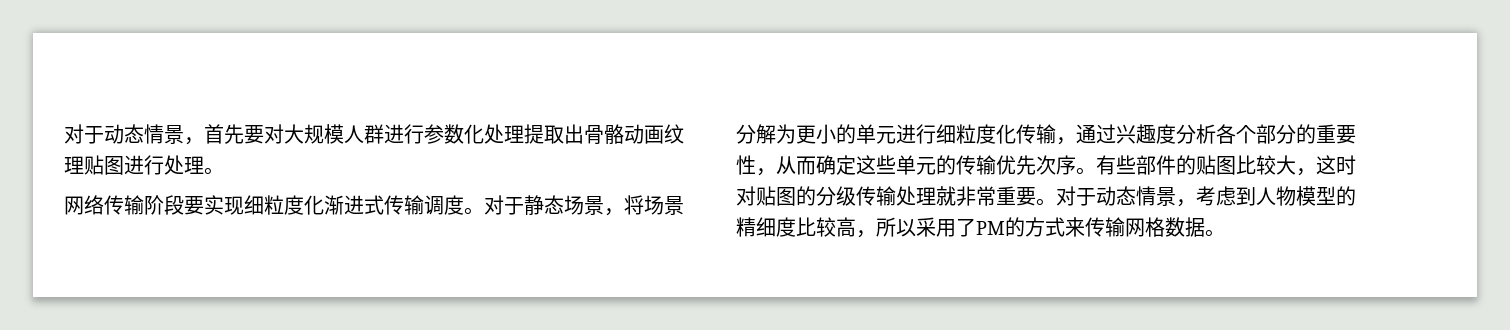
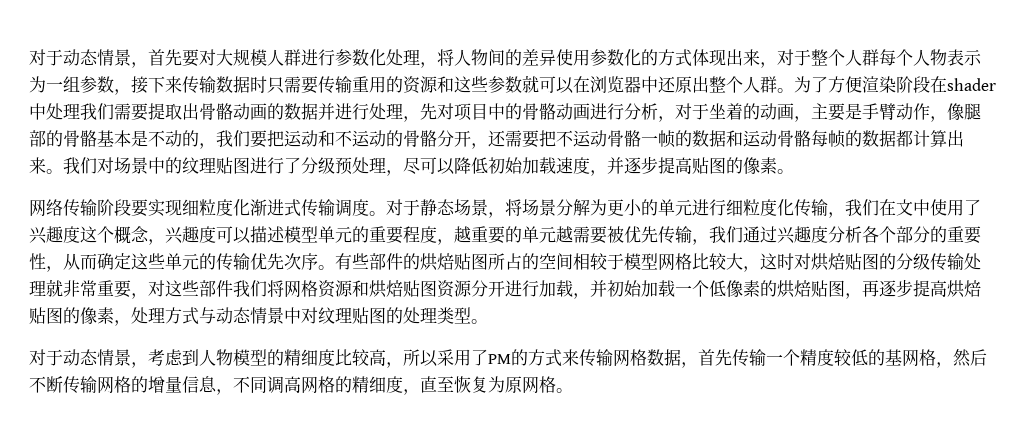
[524,124,684,144] [64,155,204,175] 提取出骨骼动画纹理贴图进行处理 -> [420,49,982,68] [29,75,996,95] [29,103,981,122] [29,130,964,149] [29,156,777,176] ，将人物间的差异使用参数化的方式体现出来，对于整个人群每个人物表示为一组参数，接下来传输数据时只需要传输重用的资源和这些参数就可以在浏览器中还原出整个人群。为了方便渲染阶段在shader中处理我们需要提取出骨骼动画的数据并进行处理，先对项目中的骨骼动画进行分析，对于坐着的动画，主要是手臂动作，像腿部的骨骼基本是不动的，我们要把运动和不运动的骨骼分开，还需要把不运动骨骼一帧的数据和运动骨骼每帧的数据都计算出来。我们对场景中的纹理贴图进行了分级预处理，尽可以降低初始加载速度，并逐步提高贴图的像素
(1076, 141) none -> [845,199,981,216] [29,226,743,245] 我们在文中使用了兴趣度这个概念，兴趣度可以描述模型单元的重要程度，越重要的单元越需要被优先传输，我们
[1196,155,1236,175] 贴图 -> [420,253,692,271] 烘焙贴图所占的空间相较于模型网格
(756, 196) none -> [811,253,845,271] 烘焙
[1036,198,1056,206] 。 -> [131,279,981,299] [29,307,488,326] ，对这些部件我们将网格资源和烘焙贴图资源分开进行加载，并初始加载一个低像素的烘焙贴图，再逐步提高烘焙贴图的像素，处理方式与动态情景中对纹理贴图的处理类型。 //
(1205, 227) none -> [681,349,987,368] [29,376,556,395] ，首先传输一个精度较低的基网格，然后不断传输网格的增量信息，不同调高网格的精细度，直至恢复为原网格

